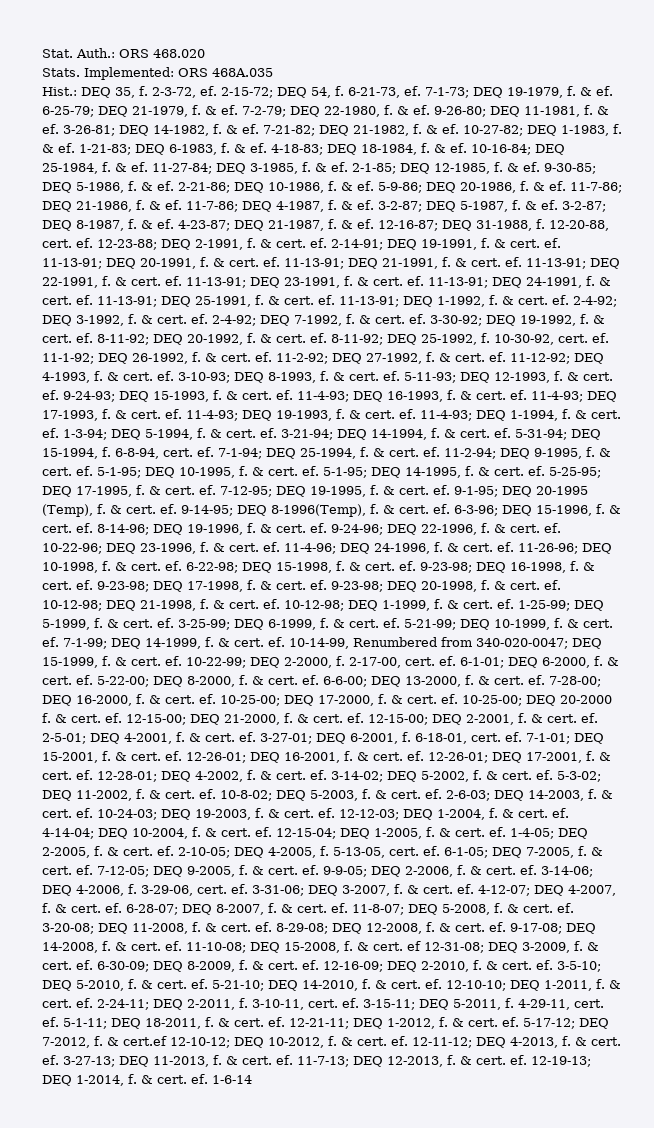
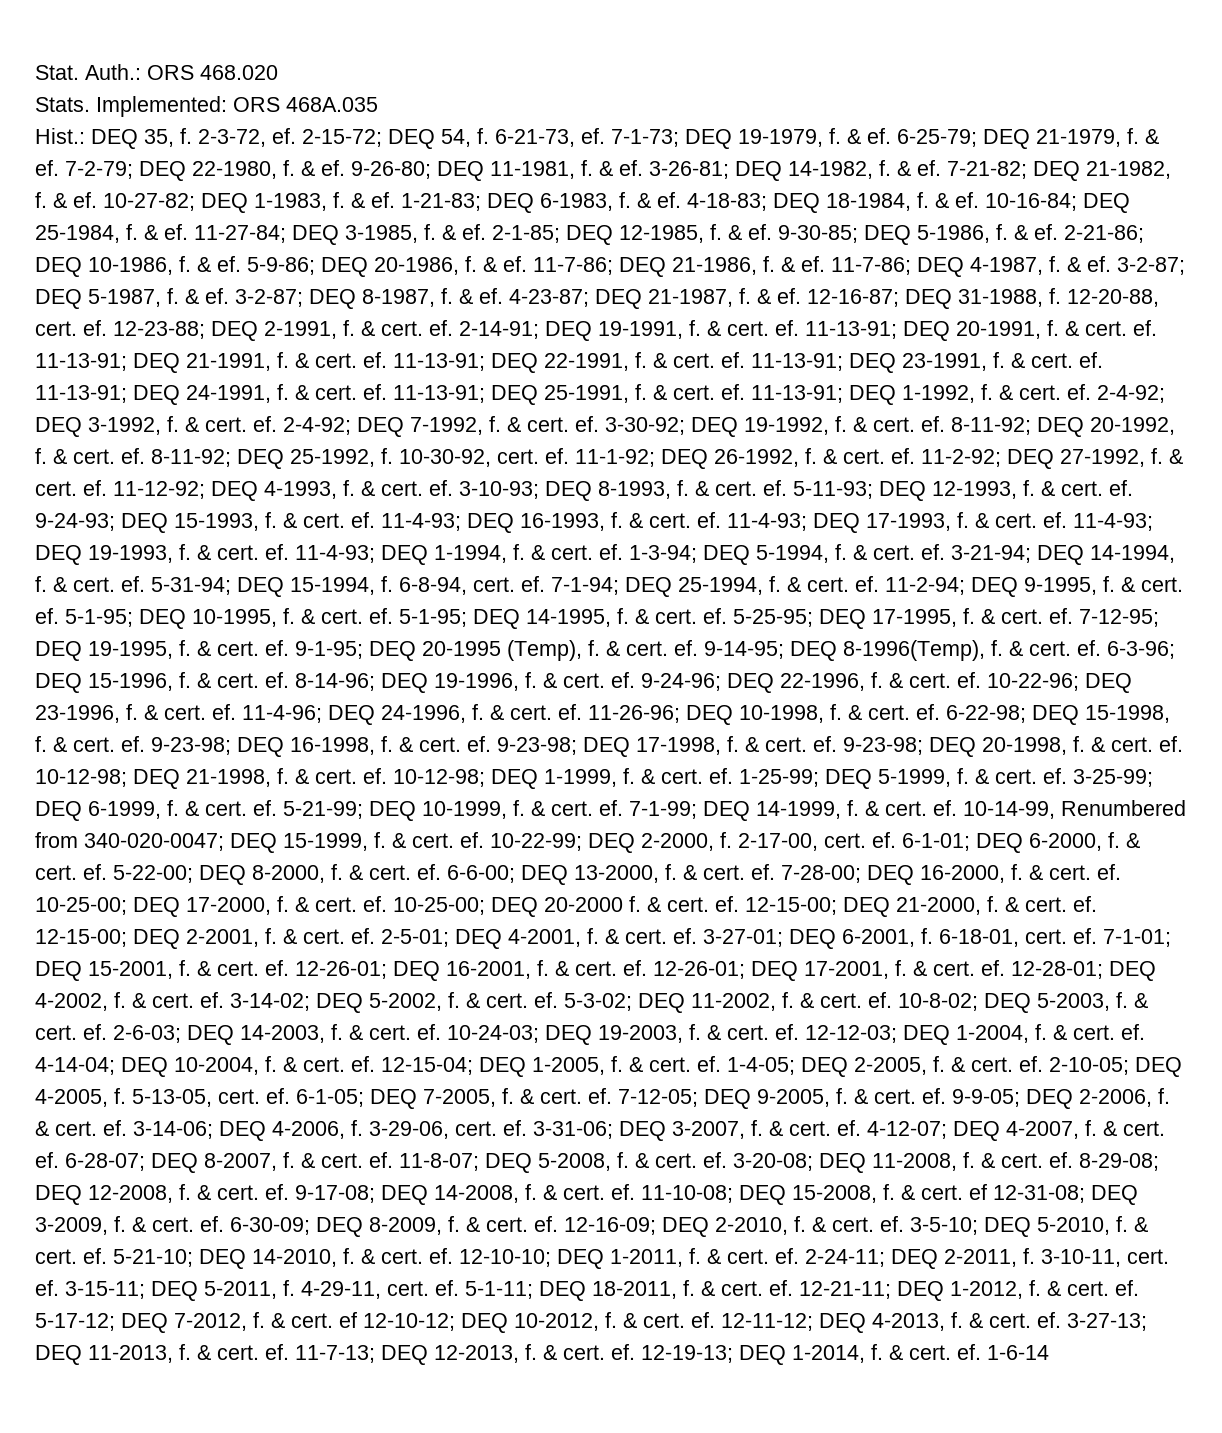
[123,1036,167,1046] cert.ef -> [291,1312,357,1328] cert. ef

